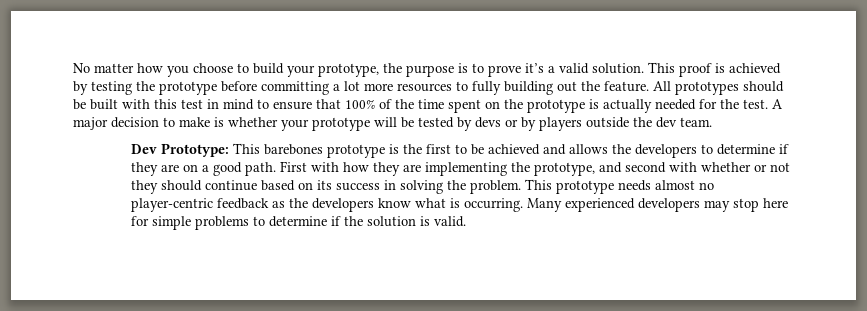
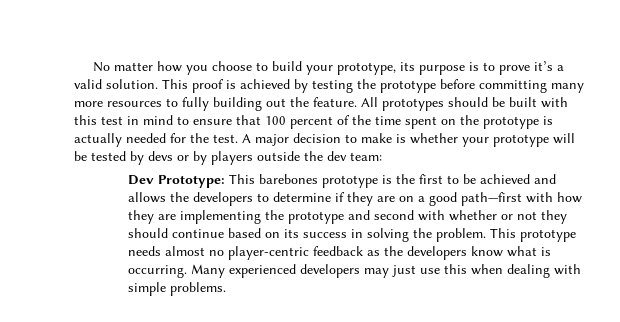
[383,63,402,73] the -> [399,62,415,71] its
[333,81,360,91] a lot -> [551,83,584,93] many
[345,99,375,109] 100% -> [265,116,333,129] 100 percent
[680,117,712,127] team. -> [350,152,382,161] team:
[244,161,307,176] path. First -> [460,192,522,206] path—first
[533,162,595,176] prototype, -> [287,211,344,224] prototype
[732,198,788,212] [130,216,466,230] stop here for simple problems to determine if the solution is valid. -> [391,264,581,278] [127,282,226,296] just use this when dealing with simple problems.

